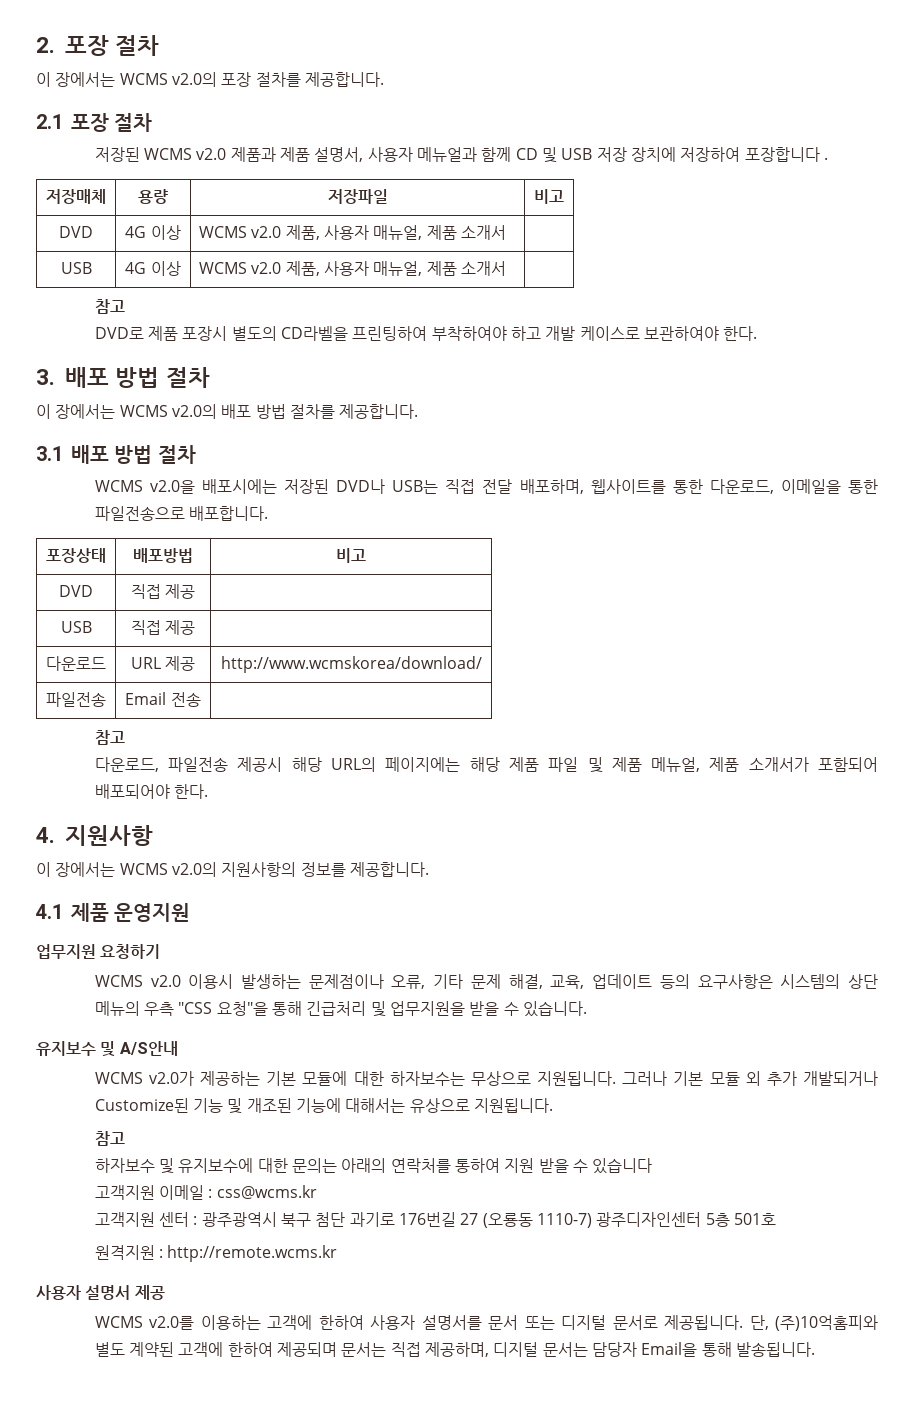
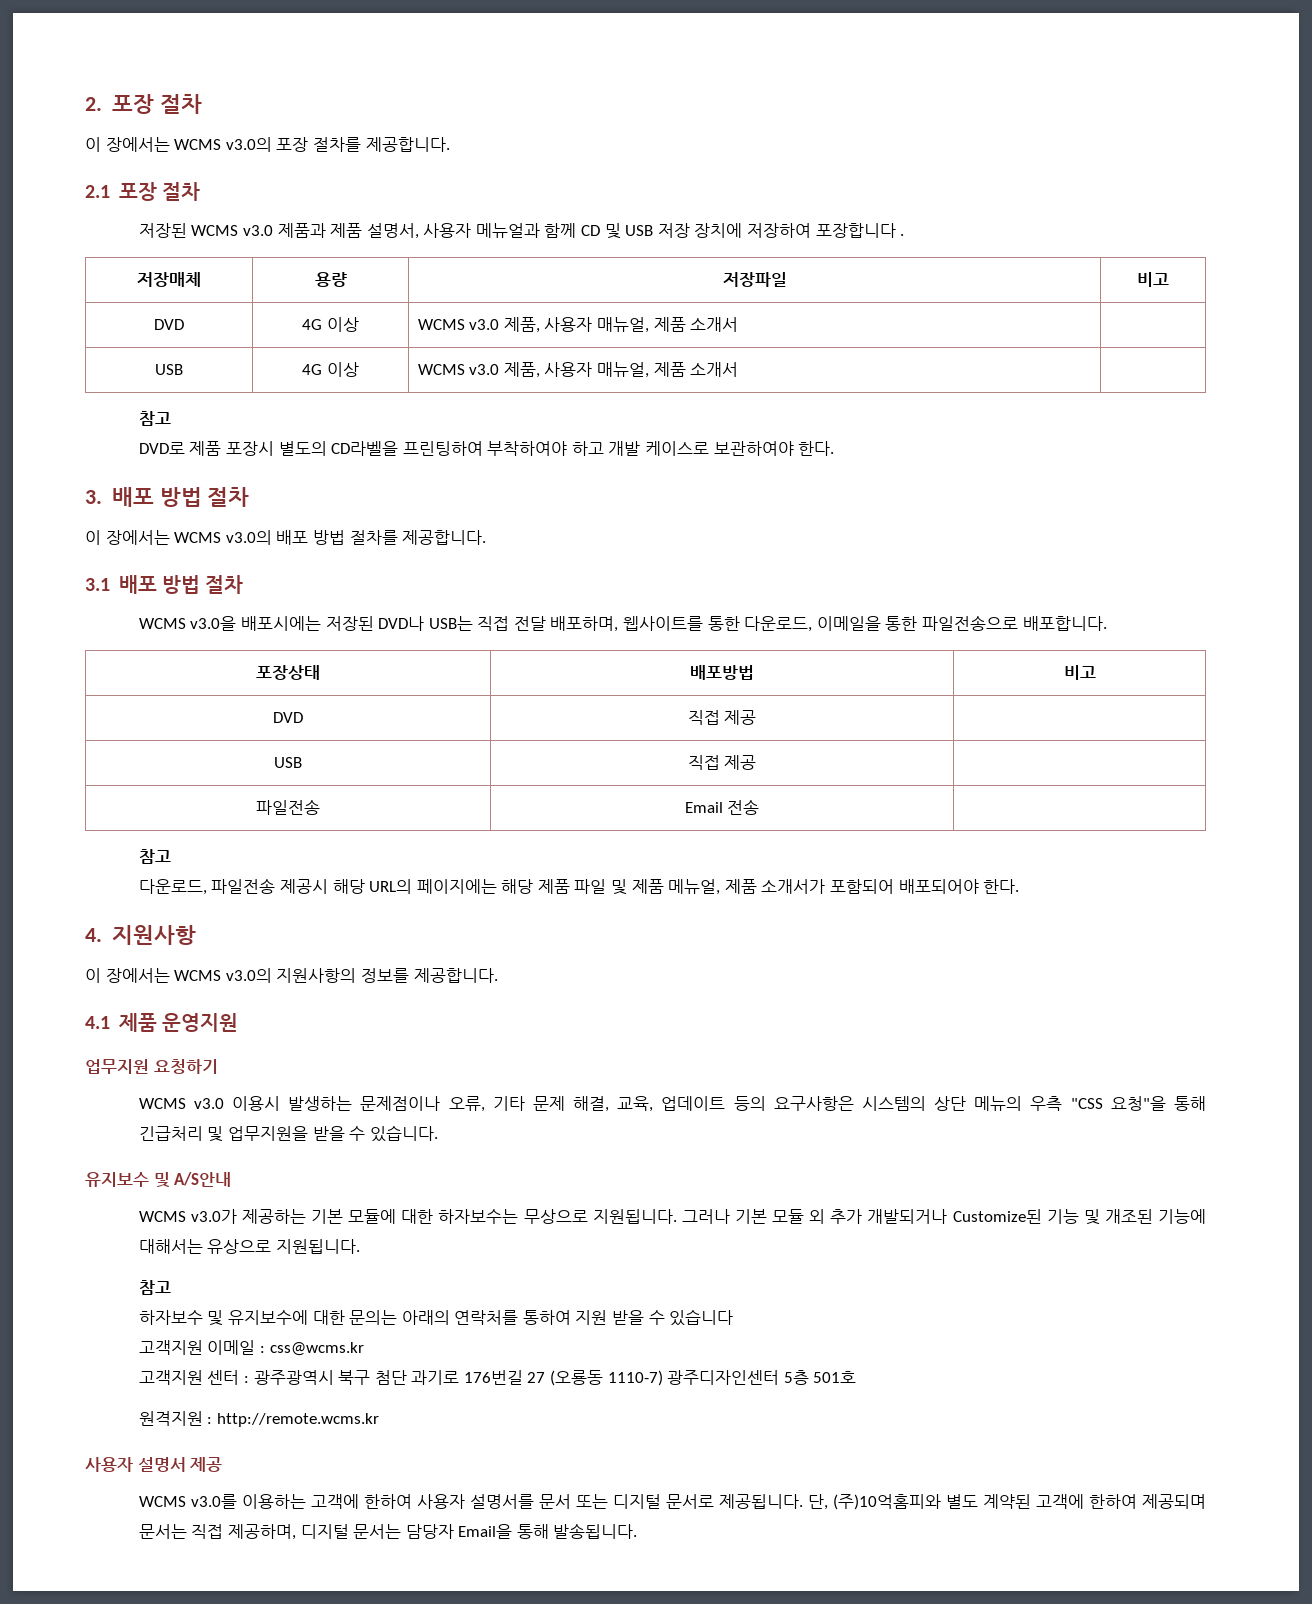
[171,72,217,87] v2.0의 -> [225,137,272,152] v3.0의
[196,148,227,160] v2.0 -> [242,225,273,236] v3.0
[251,226,282,238] v2.0 -> [469,319,500,330] v3.0
[251,262,282,274] v2.0 -> [469,364,500,375] v3.0
[171,404,217,419] v2.0의 -> [225,530,272,545] v3.0의
[149,480,195,494] v2.0을 -> [190,616,237,631] v3.0을
[46,656,106,671] [130,656,196,671] [220,656,482,673] // 다운로드 | URL 제공 | http://www.wcmskorea/download/ -> (757, 762) none
[171,862,217,877] v2.0의 -> [225,968,272,983] v3.0의
[150,975,181,987] v2.0 -> [193,1098,224,1109] v3.0
[148,1071,194,1086] v2.0가 -> [190,1209,237,1224] v3.0가
[149,1316,195,1330] v2.0를 -> [190,1494,237,1509] v3.0를

